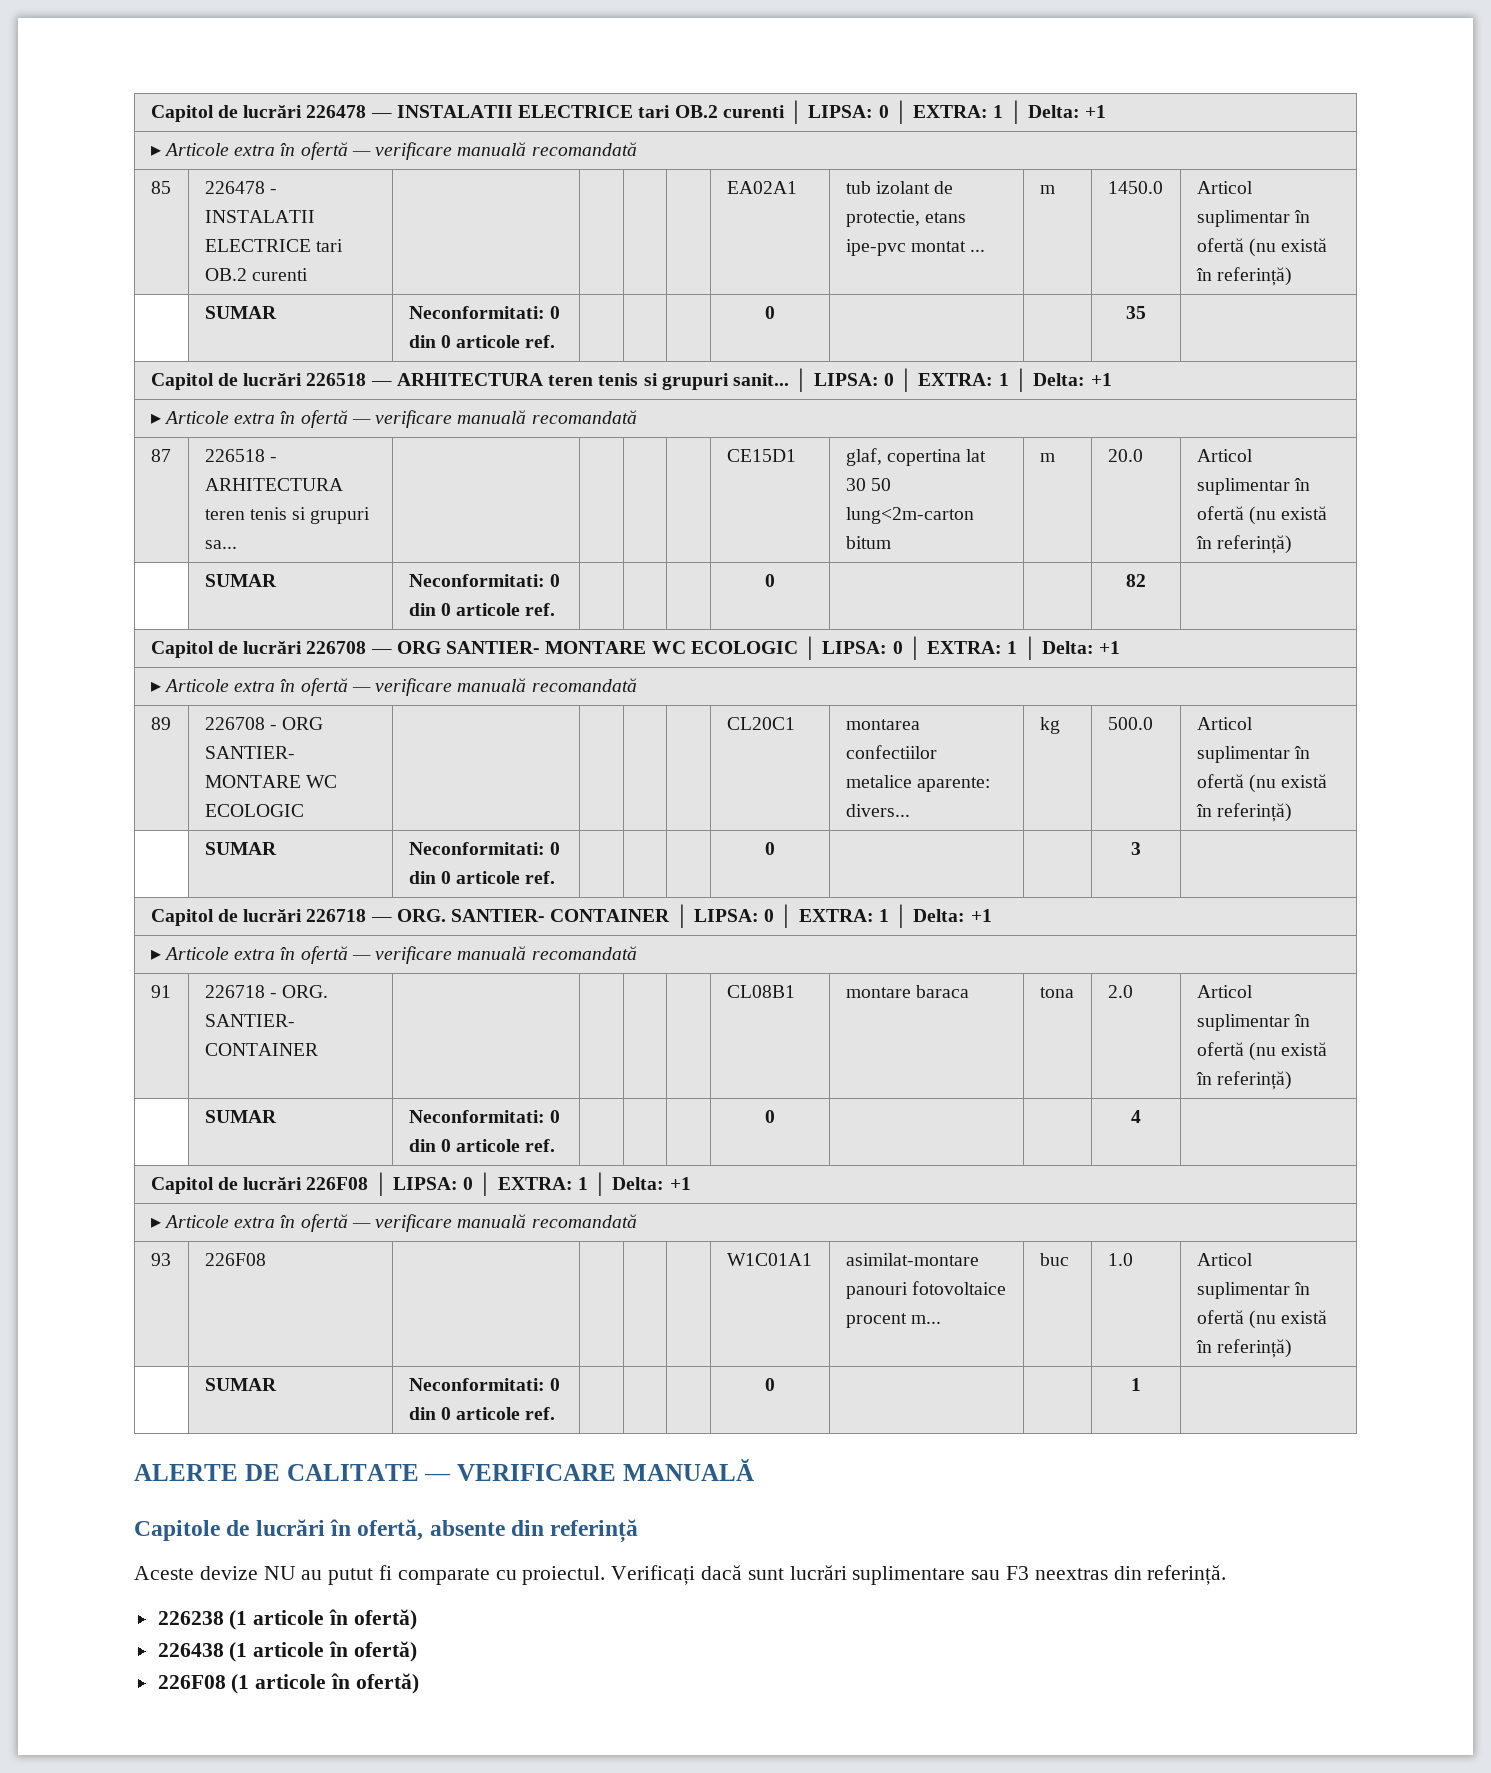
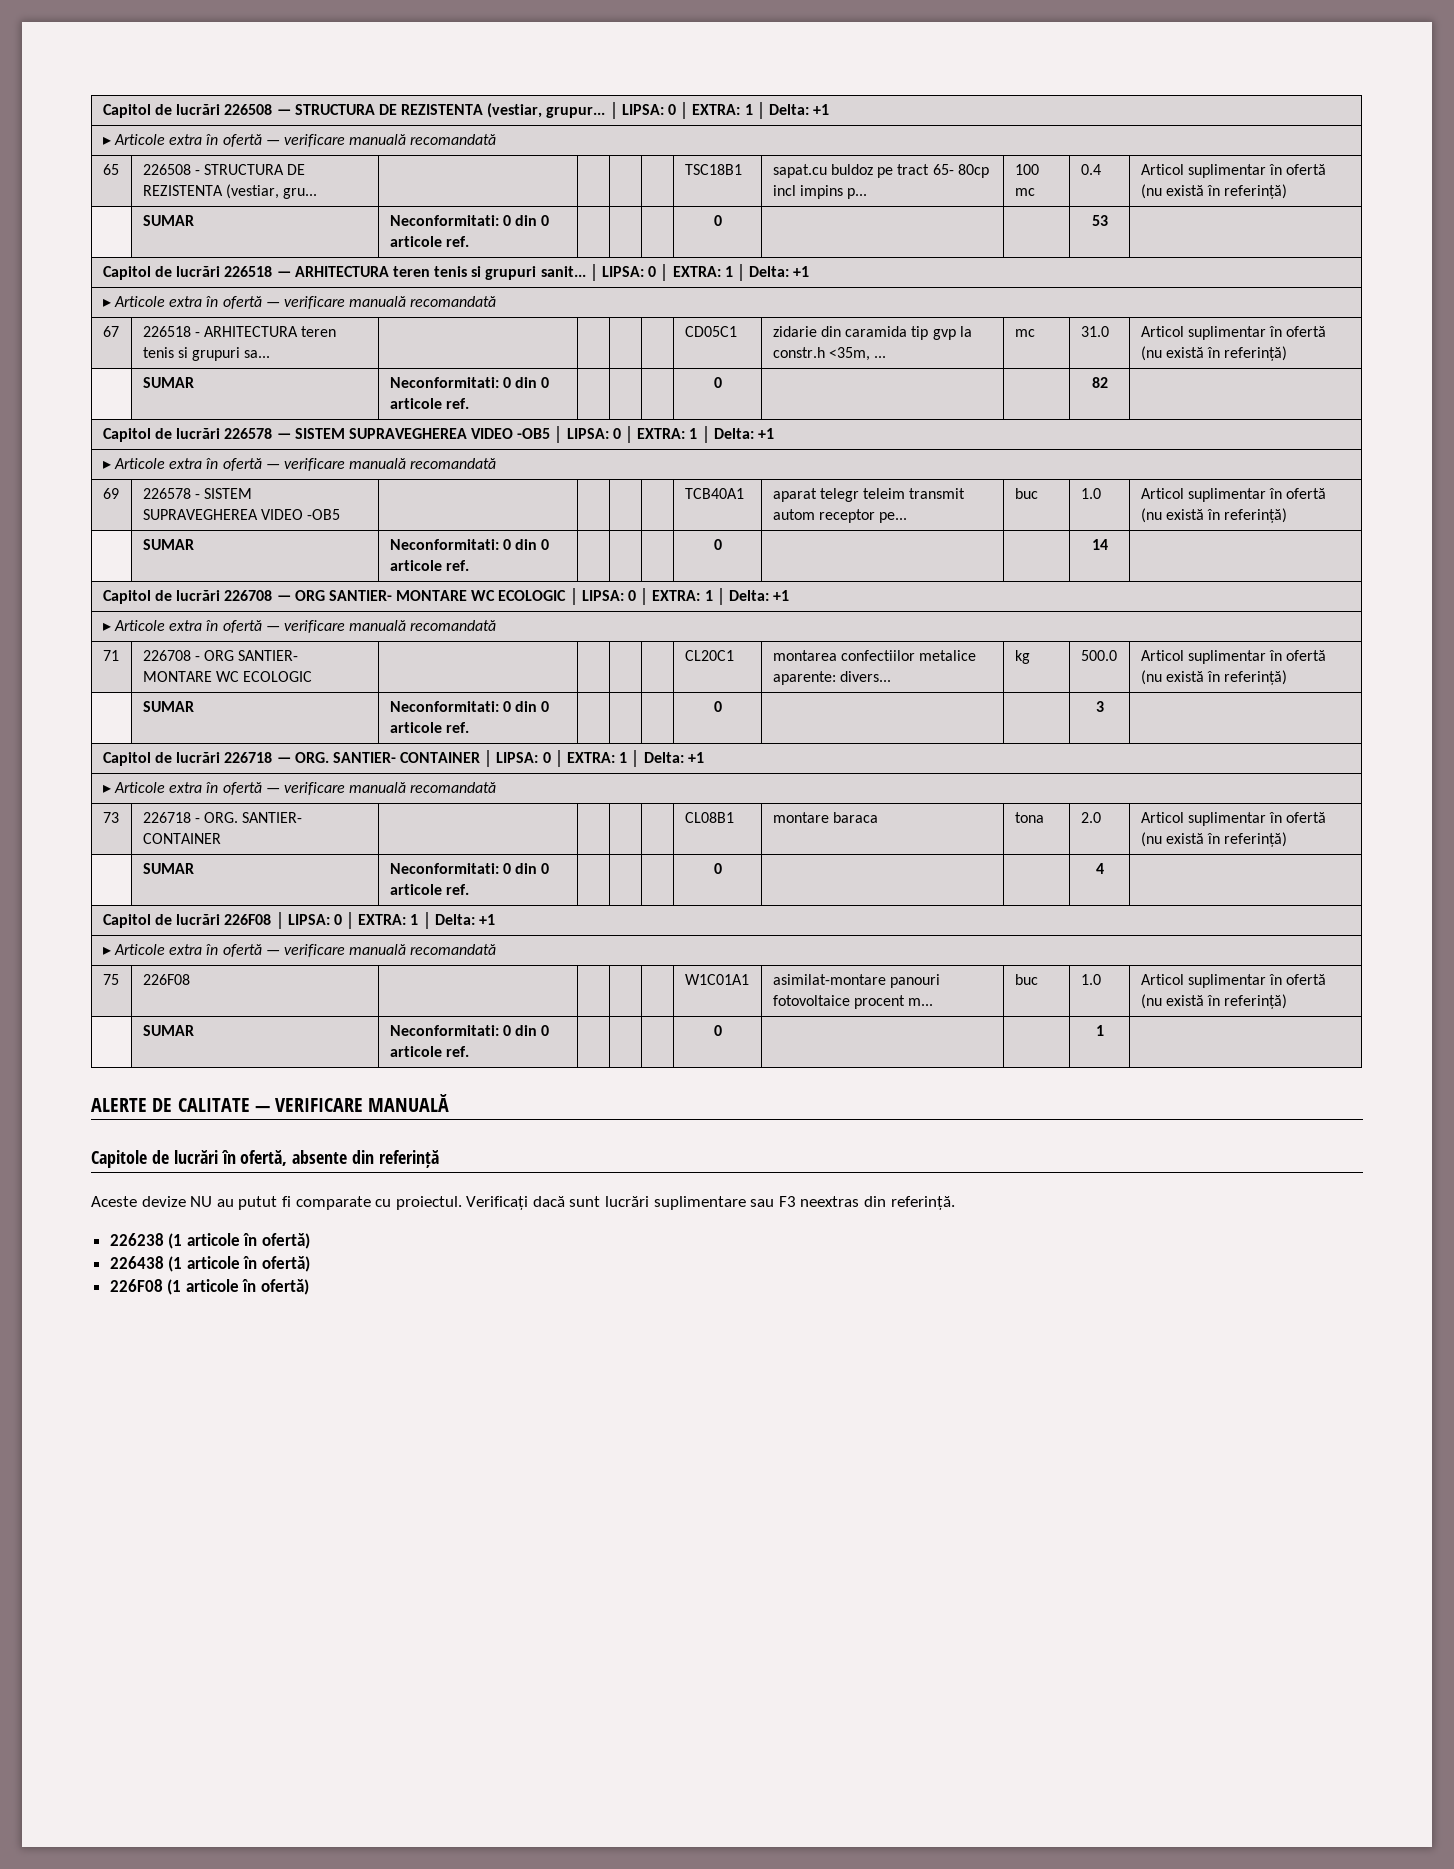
[150,105,785,122] Capitol de lucrări 226478 — INSTALATII ELECTRICE tari OB.2 curenti -> [102,103,606,118] Capitol de lucrări 226508 — STRUCTURA DE REZISTENTA (vestiar, grupur...
[150,181,171,194] [204,181,277,194] [204,210,315,223] [204,239,343,252] [204,268,308,281] [726,181,797,194] [845,181,954,194] [845,210,966,227] [845,239,986,256] [1039,185,1055,194] [1107,181,1163,194] 85 | 226478 - INSTALATII ELECTRICE tari OB.2 curenti | | | | | EA02A1 | tub izolant de protectie, etans ipe-pvc montat ... | m | 1450.0 -> [102,164,119,175] [142,164,306,175] [142,184,318,199] [684,164,742,175] [772,164,989,178] [772,185,868,199] [1014,164,1039,175] [1014,188,1035,196] [1080,164,1101,175] 65 | 226508 - STRUCTURA DE REZISTENTA (vestiar, gru... | | | | | TSC18B1 | sapat.cu buldoz pe tract 65- 80cp incl impins p... | 100 mc | 0.4
[1126,306,1146,319] 35 -> [1091,215,1108,226] 53
[150,449,171,462] 87 -> [102,326,119,337] 67
[726,449,796,462] [845,448,987,466] [845,478,891,491] [845,507,974,524] [845,536,891,549] [1039,453,1055,462] [1107,449,1143,462] CE15D1 | glaf, copertina lat 30 50 lung<2m-carton bitum | m | 20.0 -> [684,326,737,337] [772,326,972,340] [772,347,887,361] [1014,329,1035,337] [1080,326,1109,337] CD05C1 | zidarie din caramida tip gvp la constr.h <35m, ... | mc | 31.0
(1146, 580) none -> [102,426,774,443] [102,458,497,471] [102,488,119,499] [142,488,253,499] [142,509,341,520] [684,488,744,499] [772,488,966,502] [772,509,908,523] [1014,488,1038,499] [1080,488,1101,499] [1140,488,1327,502] [1140,508,1288,523] [142,539,194,550] [389,539,550,550] [389,560,469,571] [713,539,722,550] [1091,539,1108,550] // Capitol de lucrări 226578 — SISTEM SUPRAVEGHEREA VIDEO -OB5 │ LIPSA: 0 │ EXTRA: 1 │ Delta: +1 // ▸ Articole extra în ofertă — verificare manuală recomandată // 69 | 226578 - SISTEM SUPRAVEGHEREA VIDEO -OB5 | | | | | TCB40A1 | aparat telegr teleim transmit autom receptor pe... | buc | 1.0 | Articol suplimentar în ofertă (nu există în referință) // | SUMAR | Neconformitati: 0 din 0 articole ref. | | | | 0 | | | 14 |
[150,717,171,730] 89 -> [102,650,119,661] 71
[150,985,171,998] 91 -> [102,812,119,823] 73
[150,1253,171,1266] 93 -> [102,974,119,985] 75

